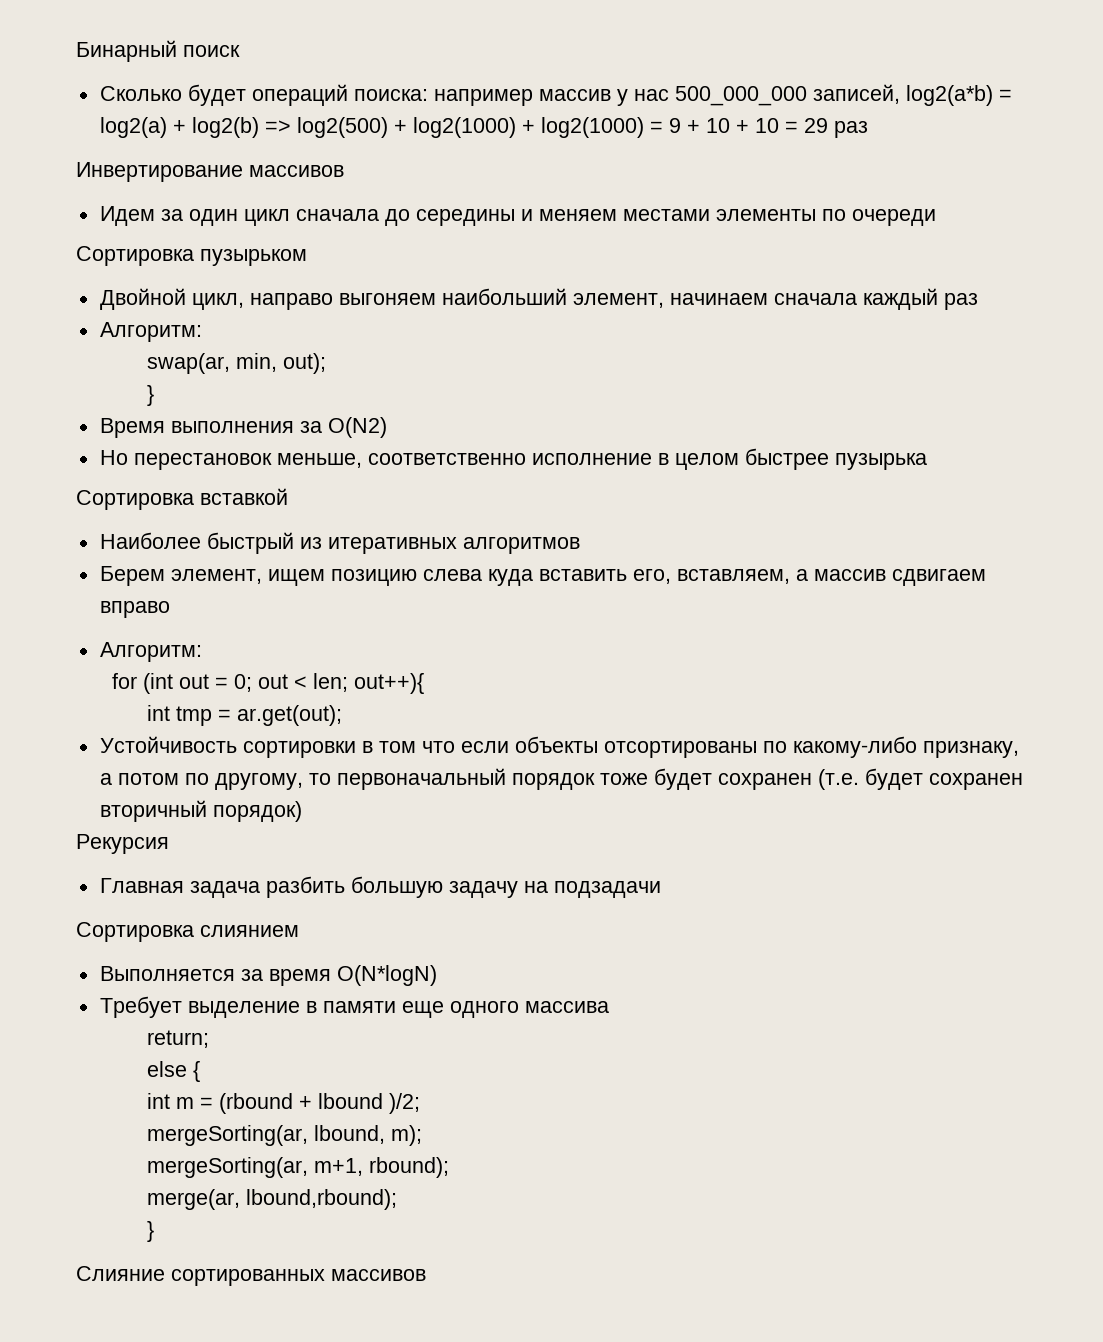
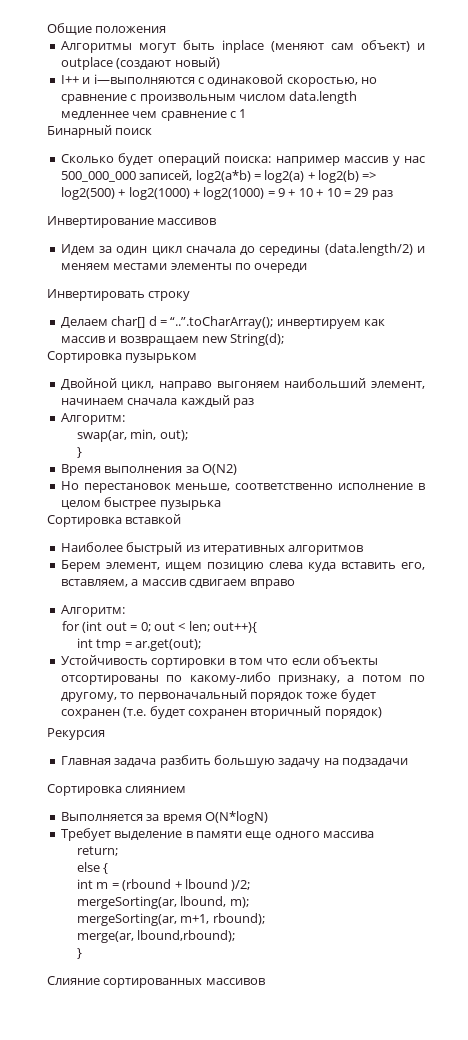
(76, 51) none -> [47,23,167,35] [60,40,425,53] [60,57,220,70] [60,74,377,87] [60,91,358,104] [60,109,247,121] Общие положения // Алгоритмы могут быть inplace (меняют сам объект) и outplace (создают новый) // I++ и i—выполняются с одинаковой скоростью, но сравнение с произвольным числом data.length медленнее чем сравнение с 1 //
(515, 217) none -> [324,243,413,256] (data.length/2)
(936, 217) none -> [47,289,191,301] [60,316,385,329] [60,333,285,346] // Инвертировать строку // Делаем char[] d = “..”.toCharArray(); инвертируем как массив и возвращаем new String(d);

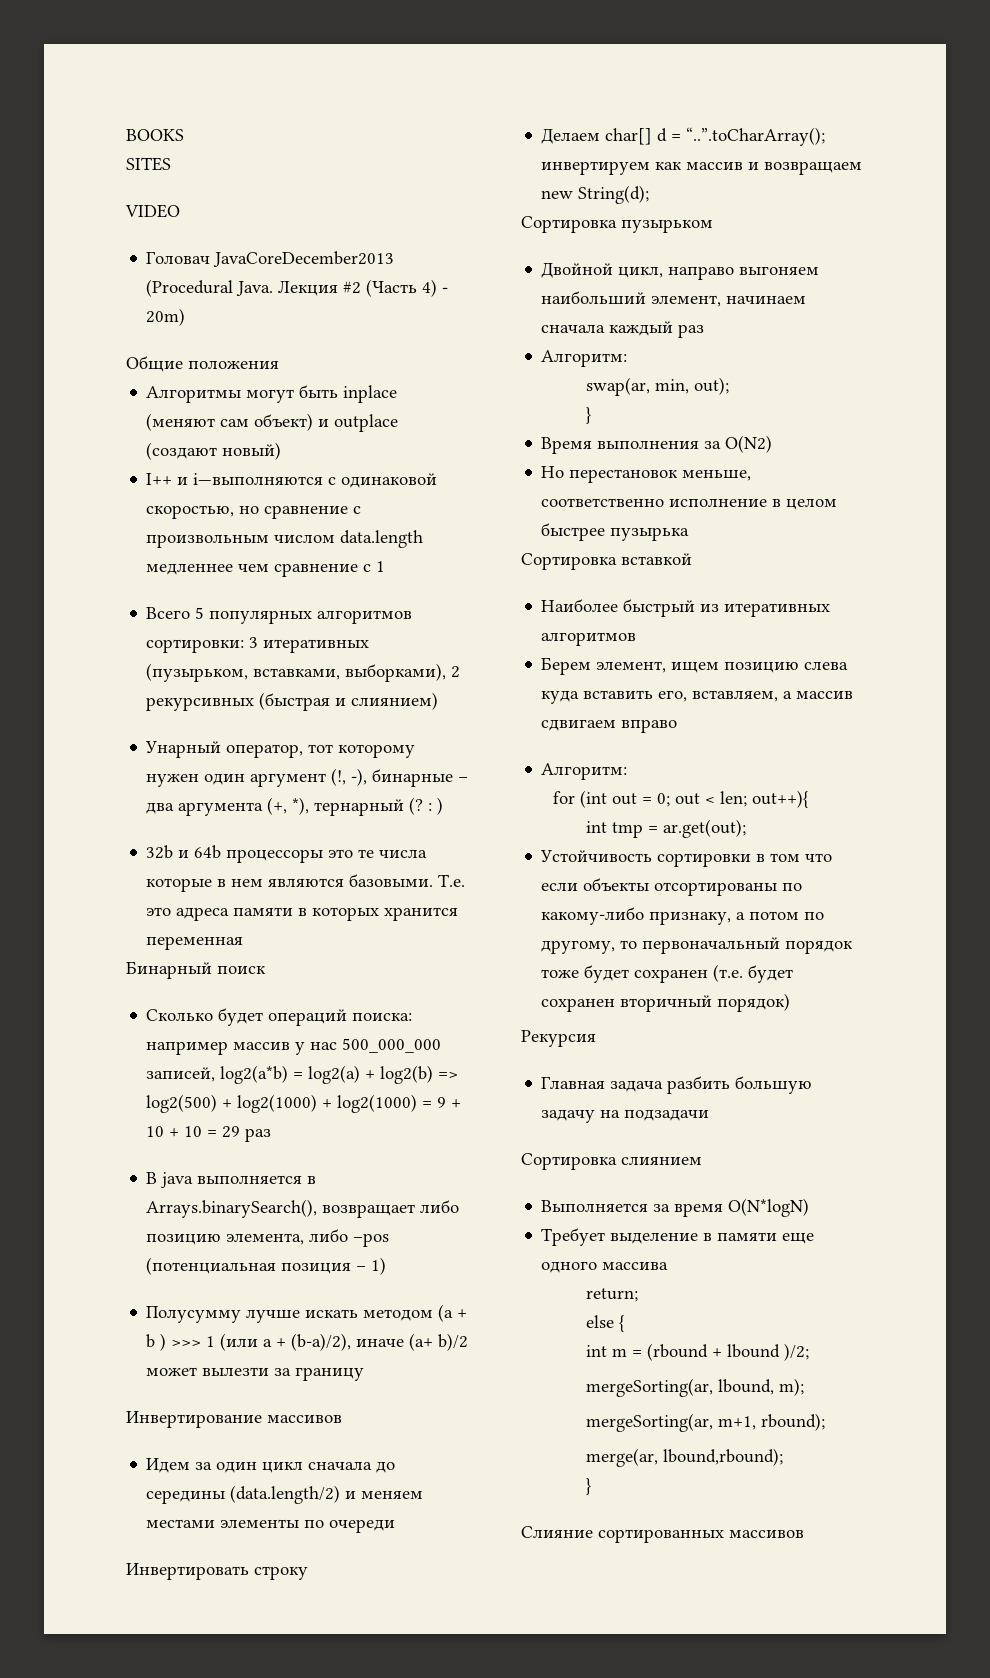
(47, 29) none -> [126,129,184,141] [126,157,171,171] [125,204,180,218] [146,251,395,267] [146,279,449,297] [146,308,186,326] BOOKS // SITES // VIDEO // Головач JavaCoreDecember2013 (Procedural Java. Лекция #2 (Часть 4) - 20m) //
(247, 113) none -> [146,607,413,624] [146,637,370,653] [146,663,461,682] [146,692,439,711] [145,741,416,758] [146,768,469,787] [146,797,444,816] [146,845,428,863] [146,874,466,892] [146,907,459,921] [146,936,244,950] // Всего 5 популярных алгоритмов сортировки: 3 итеративных (пузырьком, вставками, выборками), 2 рекурсивных (быстрая и слиянием) // Унарный оператор, тот которому нужен один аргумент (!, -), бинарные – два аргумента (+, *), тернарный (? : ) // 32b и 64b процессоры это те числа которые в нем являются базовыми. Т.е. это адреса памяти в которых хранится переменная
(393, 195) none -> [146,1172,317,1188] [146,1199,460,1218] [146,1229,390,1247] [146,1257,387,1275] [146,1304,468,1323] [146,1333,469,1351] [146,1367,365,1381] // В java выполняется в Arrays.binarySearch(), возвращает либо позицию элемента, либо –pos (потенциальная позиция – 1) // Полусумму лучше искать методом (a + b ) >>> 1 (или a + (b-a)/2), иначе (a+ b)/2 может вылезти за границу

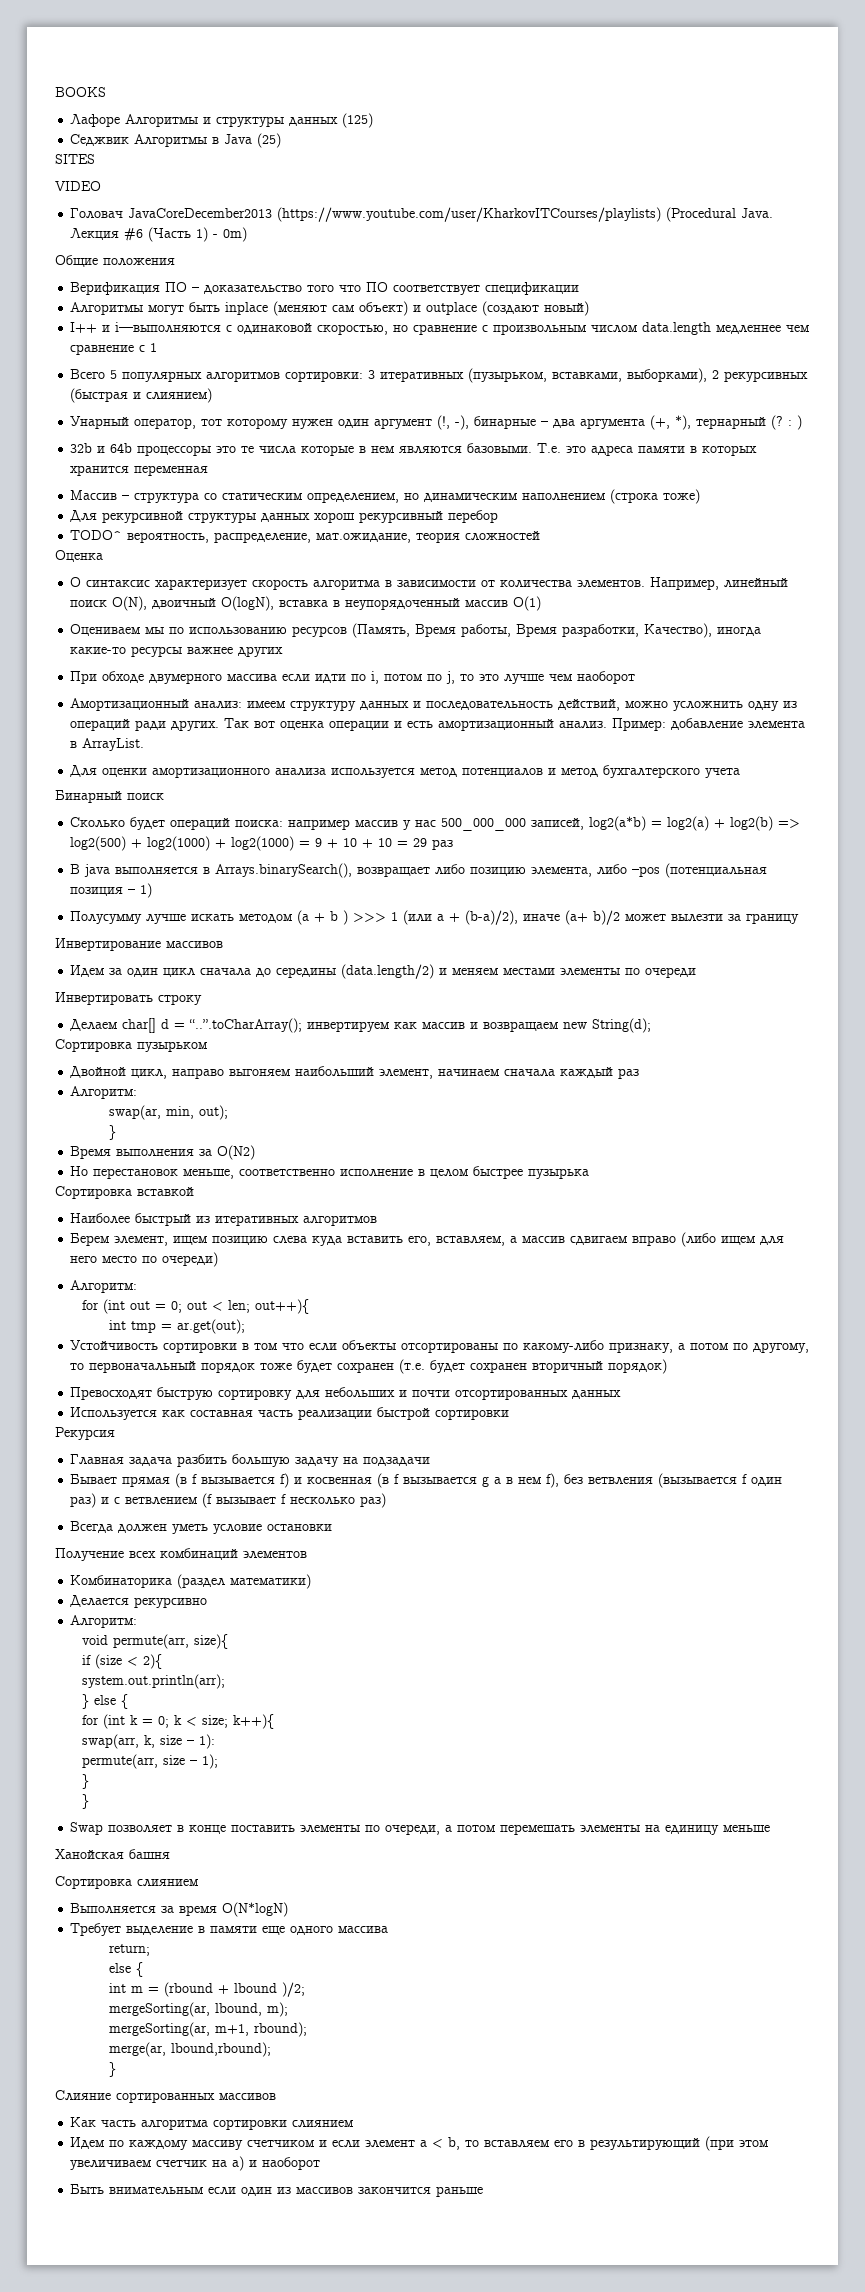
(184, 135) none -> [70,113,374,128] [70,133,282,148] // Лафоре Алгоритмы и структуры данных (125) // Седжвик Алгоритмы в Java (25)
(395, 259) none -> [277,207,662,222] (https://www.youtube.com/user/KharkovITCourses/playlists)
[343,279,449,297] [146,308,186,326] [126,356,279,372] #2 (Часть 4) - 20m) // Общие положения -> [124,227,248,242] [55,255,175,267] [70,282,580,295] #6 (Часть 1) - 0m) // Общие положения // Верификация ПО – доказательство того что ПО соответствует спецификации
(244, 943) none -> [70,489,701,504] [70,510,499,523] [70,530,541,543] [55,550,103,562] [70,577,789,590] [70,596,542,611] [70,623,762,638] [70,646,284,657] [70,671,636,684] [70,698,798,711] [70,718,806,731] [70,738,145,751] [70,765,741,778] // Массив – структура со статическим определением, но динамическим наполнением (строка тоже) // Для рекурсивной структуры данных хорош рекурсивный перебор // TODO^ вероятность, распределение, мат.ожидание, теория сложностей // Оценка // O синтаксис характеризует скорость алгоритма в зависимости от количества элементов. Например, линейный поиск O(N), двоичный O(logN), вставка в неупорядоченный массив O(1) // Оцениваем мы по использованию ресурсов (Память, Время работы, Время разработки, Качество), иногда какие-то ресурсы важнее других // При обходе двумерного массива если идти по i, потом по j, то это лучше чем наоборот // Амортизационный анализ: имеем структуру данных и последовательность действий, можно усложнить одну из операций ради других. Так вот оценка операции и есть амортизационный анализ. Пример: добавление элемента в ArrayList. // Для оценки амортизационного анализа используется метод потенциалов и метод бухгалтерского учета
(678, 726) none -> [681,1232,785,1247] [70,1252,219,1267] (либо ищем для него место по очереди)
(791, 1002) none -> [70,1387,622,1400] [70,1407,510,1420] // Превосходят быструю сортировку для небольших и почти отсортированных данных // Используется как составная часть реализации быстрой сортировки
(710, 1115) none -> [70,1473,783,1488] [70,1493,387,1508] [70,1521,333,1534] [55,1548,307,1561] [70,1574,312,1589] [70,1595,208,1608] [70,1615,138,1628] [81,1634,228,1649] [81,1654,162,1669] [81,1674,225,1689] [81,1694,128,1709] [81,1714,274,1729] [81,1734,215,1749] [81,1754,218,1769] [81,1774,89,1789] [81,1794,89,1809] [70,1822,771,1835] [55,1849,170,1859] // Бывает прямая (в f вызывается f) и косвенная (в f вызывается g а в нем f), без ветвления (вызывается f один раз) и с ветвлением (f вызывает f несколько раз) // Всегда должен уметь условие остановки // Получение всех комбинаций элементов // Комбинаторика (раздел математики) // Делается рекурсивно // Алгоритм: // void permute(arr, size){ // if (size < 2){ // system.out.println(arr); // } else { // for (int k = 0; k < size; k++){ // swap(arr, k, size – 1): // permute(arr, size – 1); // } // } // Swap позволяет в конце поставить элементы по очереди, а потом перемешать элементы на единицу меньше // Ханойская башня
(804, 1534) none -> [70,2117,354,2130] [70,2136,769,2151] [70,2156,321,2171] [70,2184,484,2197] // Как часть алгоритма сортировки слиянием // Идем по каждому массиву счетчиком и если элемент a < b, то вставляем его в результирующий (при этом увеличиваем счетчик на a) и наоборот // Быть внимательным если один из массивов закончится раньше

